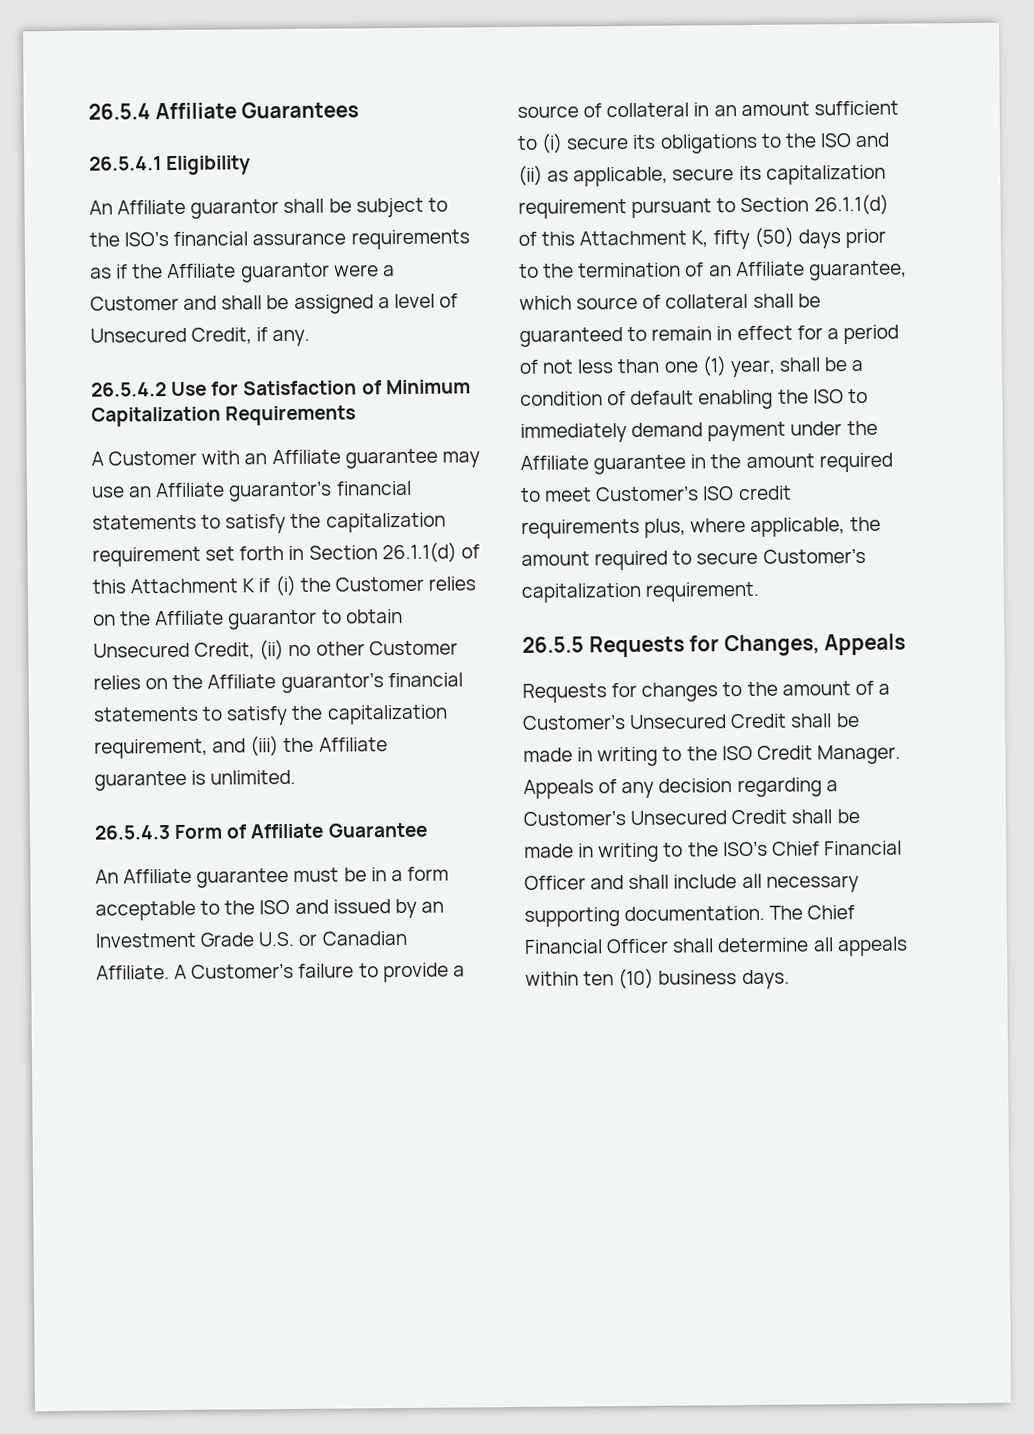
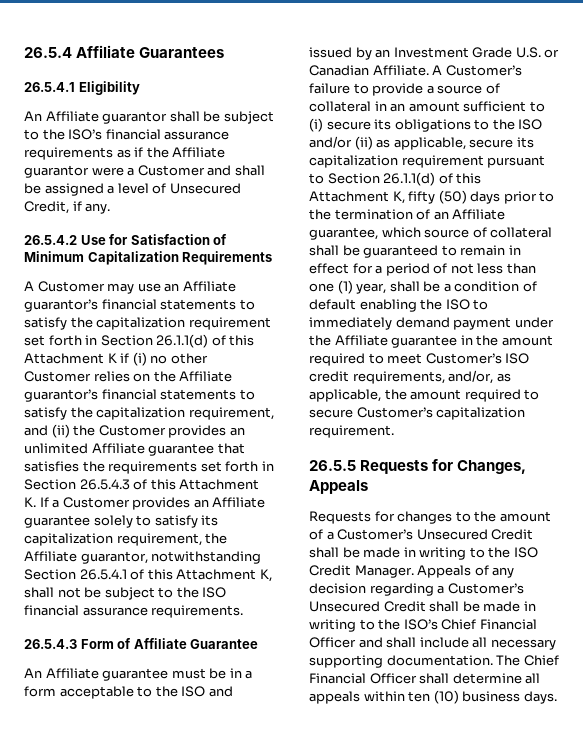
[201,448,438,469] with an Affiliate guarantee -> (105, 286) none
[299,576,476,592] [93,608,403,630] [93,640,285,661] the Customer relies on the Affiliate guarantor to obtain Unsecured Credit, (ii) -> (147, 359) none
[250,736,388,757] [94,769,297,791] (iii) the Affiliate guarantee is unlimited. -> [51,424,245,438] [24,443,245,456] [24,461,274,474] [24,479,260,490] [24,497,266,510] [24,515,219,528] [24,533,228,546] [24,551,262,564] [24,569,272,582] [24,587,227,600] [24,605,244,618] (ii) the Customer provides an unlimited Affiliate guarantee that satisfies the requirements set forth in Section 26.5.4.3 of this Attachment K. If a Customer provides an Affiliate guarantee solely to satisfy its capitalization requirement, the Affiliate guarantor, notwithstanding Section 26.5.4.1 of this Attachment K, shall not be subject to the ISO financial assurance requirements.
[855,132,891,148] and -> [309,136,352,148] and/or
[521,517,747,539] requirements plus, where -> [352,370,511,384] requirements, and/or, as

